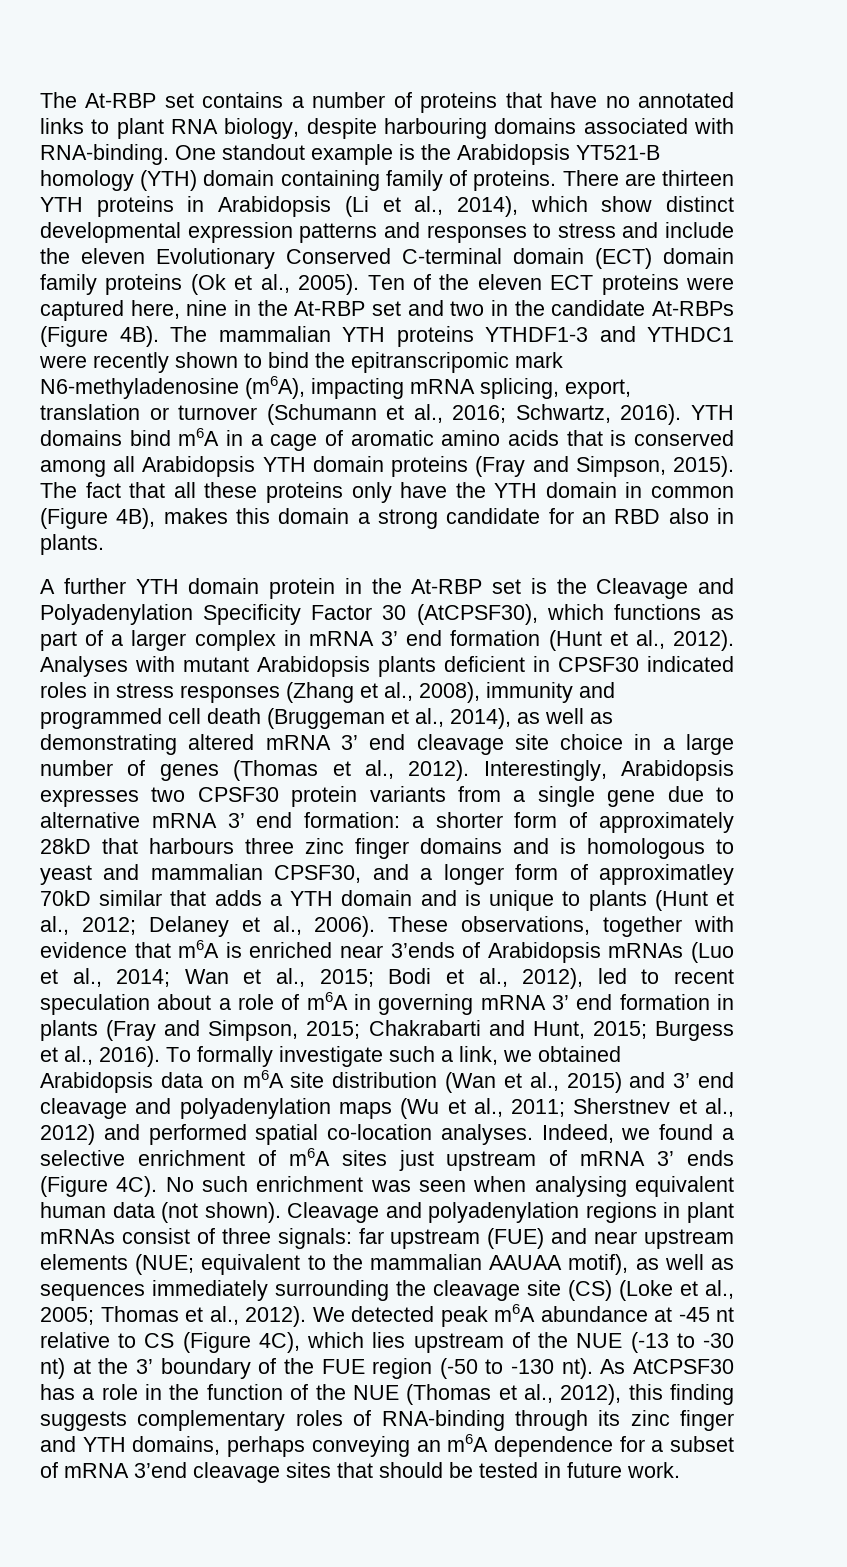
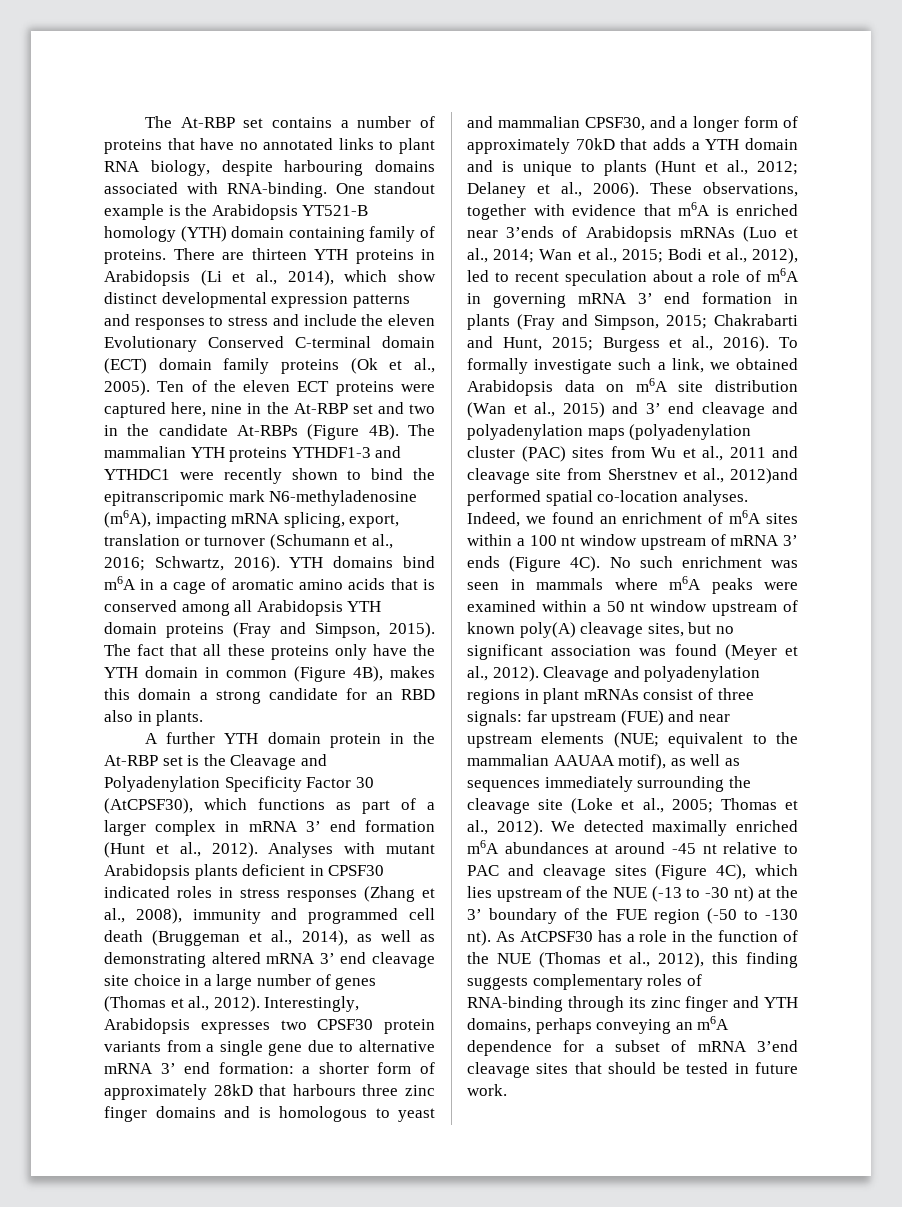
[599,864,735,885] [40,890,163,906] approximatley 70kD similar -> [467,138,615,154] approximately 70kD
[400,1098,566,1119] (Wu et al., 2011; -> [629,424,752,440] [467,446,798,462] [467,468,602,484] (polyadenylation cluster (PAC) sites from Wu et al., 2011 and cleavage site from
[40,1124,140,1145] 2012) and -> [730,468,798,484] 2012)and
[722,1128,735,1140] [40,1150,125,1166] a selective -> [599,516,617,524] an
[398,1150,434,1171] just -> [467,534,637,546] within a 100 nt window
[473,1176,734,1197] [40,1202,281,1223] when analysing equivalent human data (not shown). -> [510,576,798,594] [467,600,798,616] [467,622,734,638] [467,644,798,660] [467,666,539,682] in mammals where m6A peaks were examined within a 50 nt window upstream of known poly(A) cleavage sites, but no significant association was found (Meyer et al., 2012).
[568,1280,612,1301] (CS) -> (564, 804) none
[440,1304,734,1327] [40,1332,175,1348] peak m6A abundance at -45 nt relative to CS -> [652,820,798,836] [467,840,798,854] [467,864,647,880] maximally enriched m6A abundances at around -45 nt relative to PAC and cleavage sites

